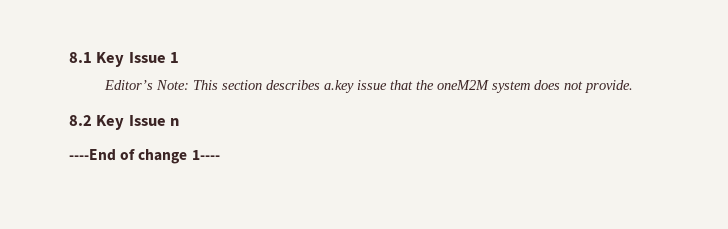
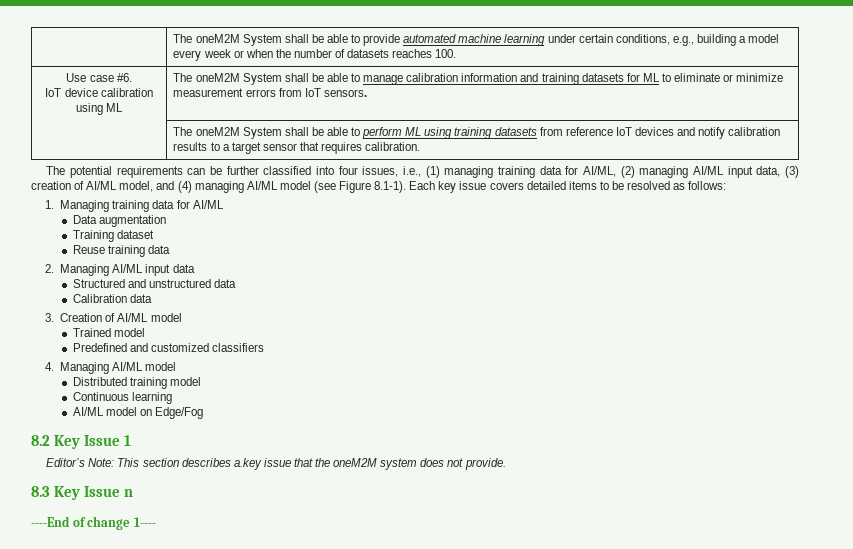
[69,52,92,63] 8.1 -> [173,34,780,46] [173,49,457,61] [66,73,132,82] [45,88,153,97] [75,103,124,115] [173,73,784,85] [173,88,367,97] [173,127,781,139] [173,142,421,154] [46,166,800,178] [31,181,727,193] [45,200,224,212] [72,215,166,227] [72,230,154,242] [72,245,170,257] [45,264,195,276] [72,279,236,288] [72,294,152,303] [45,313,182,322] [72,328,145,337] [72,343,264,352] [45,362,177,374] [72,377,201,389] [72,392,172,404] [72,407,203,419] [31,435,50,446] | The oneM2M System shall be able to provide automated machine learning under certain conditions, e.g., building a model every week or when the number of datasets reaches 100. // Use case #6. // IoT device calibration using ML | The oneM2M System shall be able to manage calibration information and training datasets for ML to eliminate or minimize measurement errors from IoT sensors. // | The oneM2M System shall be able to perform ML using training datasets from reference IoT devices and notify calibration results to a target sensor that requires calibration. // The potential requirements can be further classified into four issues, i.e., (1) managing training data for AI/ML, (2) managing AI/ML input data, (3) creation of AI/ML model, and (4) managing AI/ML model (see Figure 8.1-1). Each key issue covers detailed items to be resolved as follows: // 1. Managing training data for AI/ML // Data augmentation // Training dataset // Reuse training data // 2. Managing AI/ML input data // Structured and unstructured data // Calibration data // 3. Creation of AI/ML model // Trained model // Predefined and customized classifiers // 4. Managing AI/ML model // Distributed training model // Continuous learning // AI/ML model on Edge/Fog // 8.2
[69,115,92,126] 8.2 -> [31,486,50,497] 8.3

